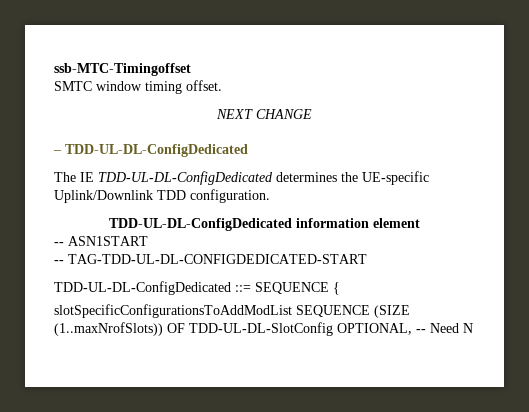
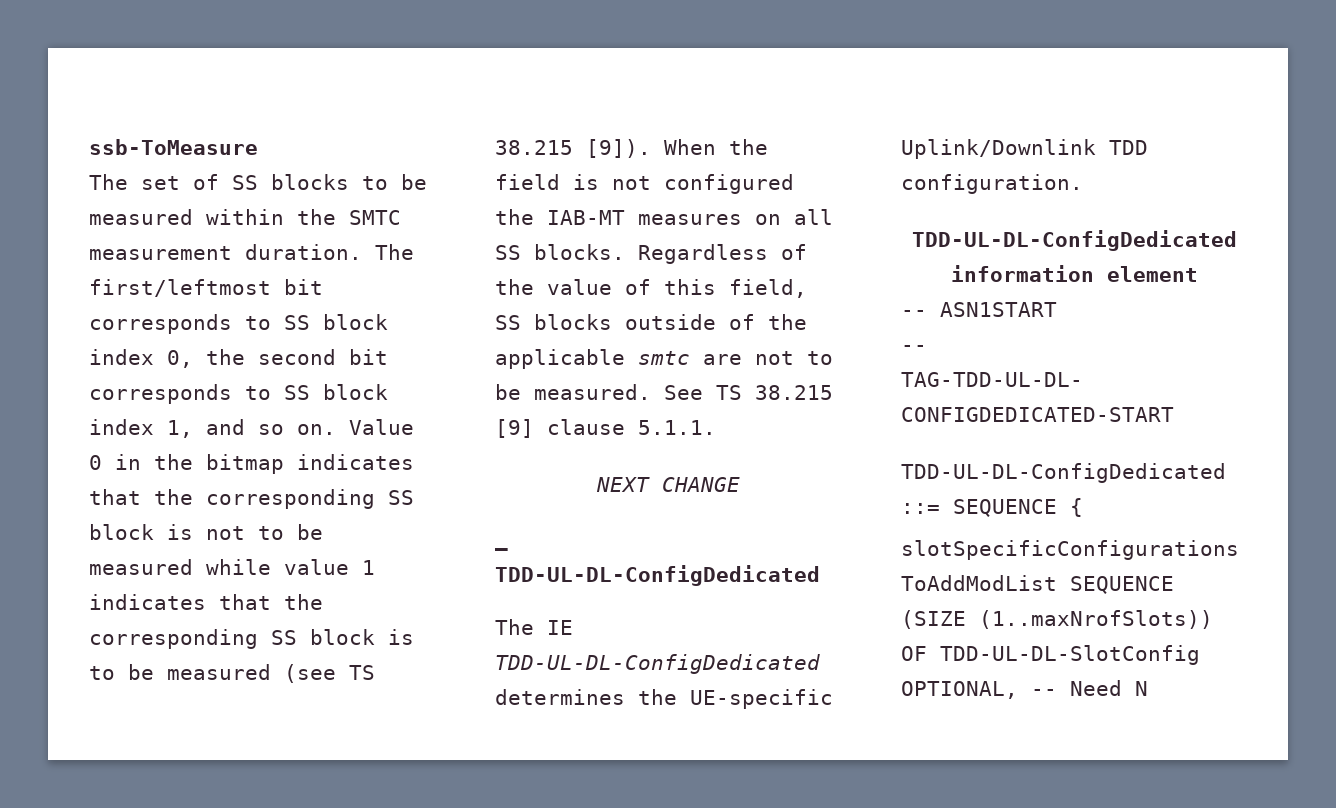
[54,63,191,76] [54,80,222,94] ssb-MTC-Timingoffset // SMTC window timing offset. -> [89,139,258,155] [89,174,427,190] [89,209,401,225] [89,244,414,260] [89,279,323,297] [89,314,388,334] [89,349,388,368] [89,384,388,404] [89,419,414,438] [89,454,414,474] [89,489,414,509] [89,524,323,540] [89,559,375,575] [89,594,323,610] [89,629,414,649] [89,664,375,683] [495,139,768,158] [495,174,794,194] [495,209,833,225] [495,244,807,264] [495,279,807,298] [495,314,807,330] [495,349,833,369] [495,384,833,400] [495,419,716,438] ssb-ToMeasure // The set of SS blocks to be measured within the SMTC measurement duration. The first/leftmost bit corresponds to SS block index 0, the second bit corresponds to SS block index 1, and so on. Value 0 in the bitmap indicates that the corresponding SS block is not to be measured while value 1 indicates that the corresponding SS block is to be measured (see TS 38.215 [9]). When the field is not configured the IAB-MT measures on all SS blocks. Regardless of the value of this field, SS blocks outside of the applicable smtc are not to be measured. See TS 38.215 [9] clause 5.1.1.

